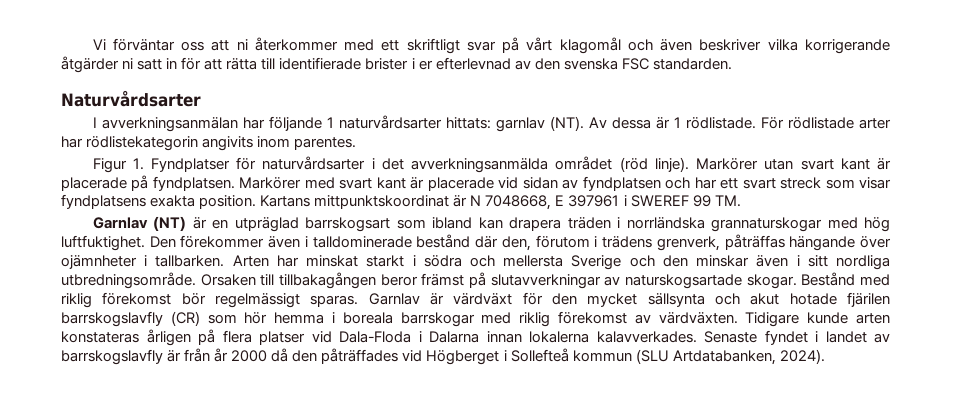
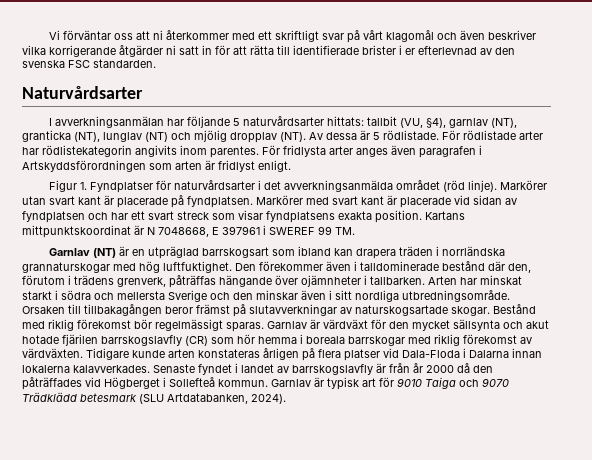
[326,117,334,128] 1 -> [233,118,241,126] 5
[495,117,545,132] garnlav -> [367,116,518,128] [22,130,277,143] tallbit (VU, §4), garnlav (NT), granticka (NT), lunglav (NT) och mjölig dropplav
[673,117,681,128] 1 -> [373,132,380,140] 5
(357, 143) none -> [262,145,482,158] [22,160,291,172] För fridlysta arter anges även paragrafen i Artskyddsförordningen som arten är fridlyst enligt.
[572,350,632,362] kommun -> [218,377,509,390] [22,392,137,402] kommun. Garnlav är typisk art för 9010 Taiga och 9070 Trädklädd betesmark

